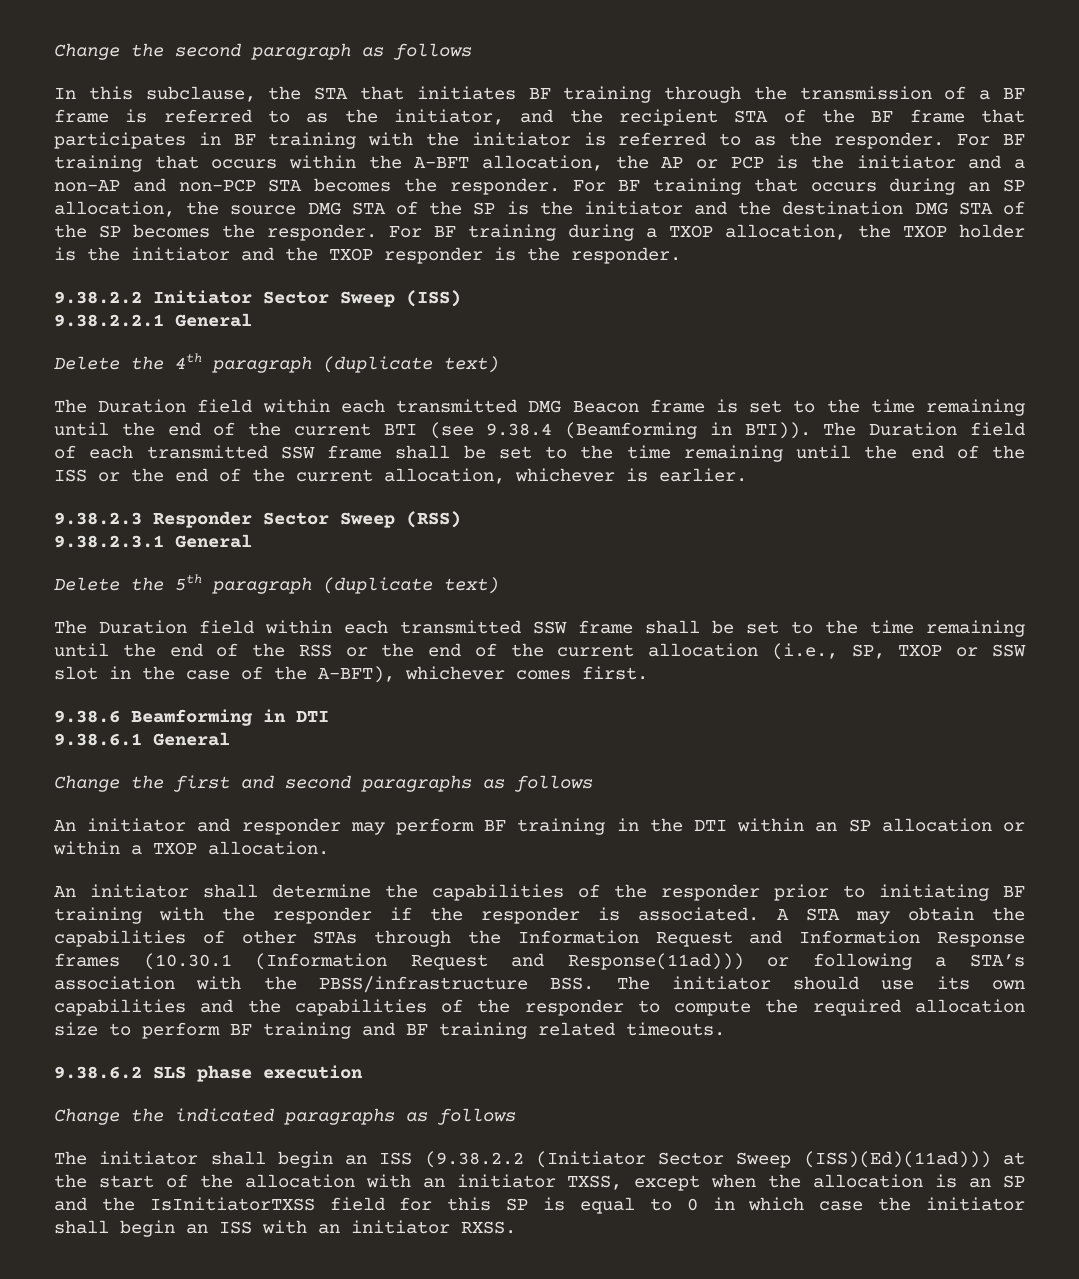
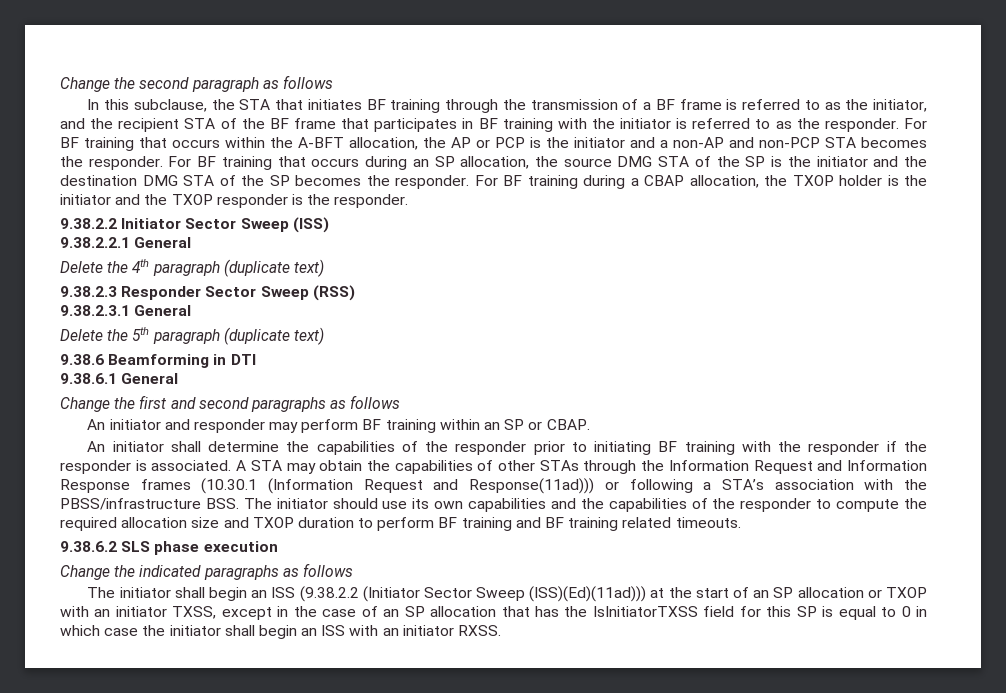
[669,225,713,238] TXOP -> [644,175,684,186] CBAP
[54,399,1025,416] [54,422,1026,439] [54,445,1025,462] [54,468,747,484] // The Duration field within each transmitted DMG Beacon frame is set to the time remaining until the end of the current BTI (see 9.38.4 (Beamforming in BTI)). The Duration field of each transmitted SSW frame shall be set to the time remaining until the end of the ISS or the end of the current allocation, whichever is earlier. -> (324, 268) none
[54,620,1025,637] [54,643,1026,660] [54,666,648,683] // The Duration field within each transmitted SSW frame shall be set to the time remaining until the end of the RSS or the end of the current allocation (i.e., SP, TXOP or SSW slot in the case of the A-BFT), whichever comes first. -> (324, 336) none
[616,818,1026,832] [53,841,329,855] in the DTI within an SP allocation or within a TXOP allocation. -> [439,419,590,430] within an SP or CBAP.
(98, 1029) none -> [223,517,354,528] and TXOP duration
[199,1174,355,1188] the allocation -> [753,587,927,598] an SP allocation or TXOP
[711,1174,1025,1188] [54,1197,87,1211] when the allocation is an SP and -> [277,606,559,617] in the case of an SP allocation that has

